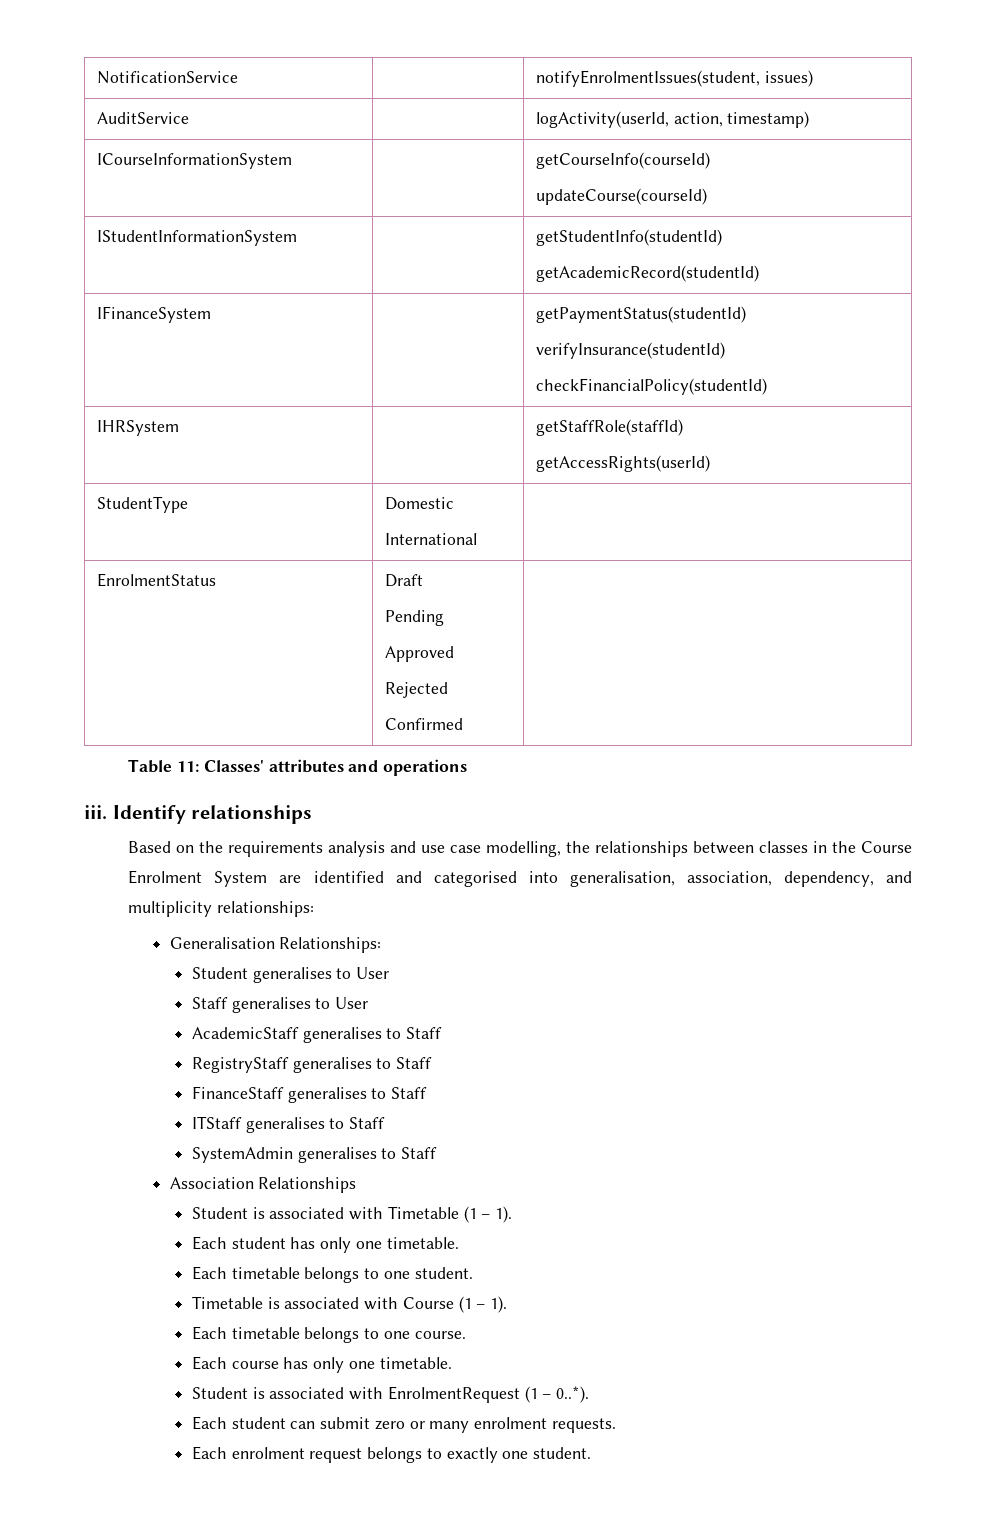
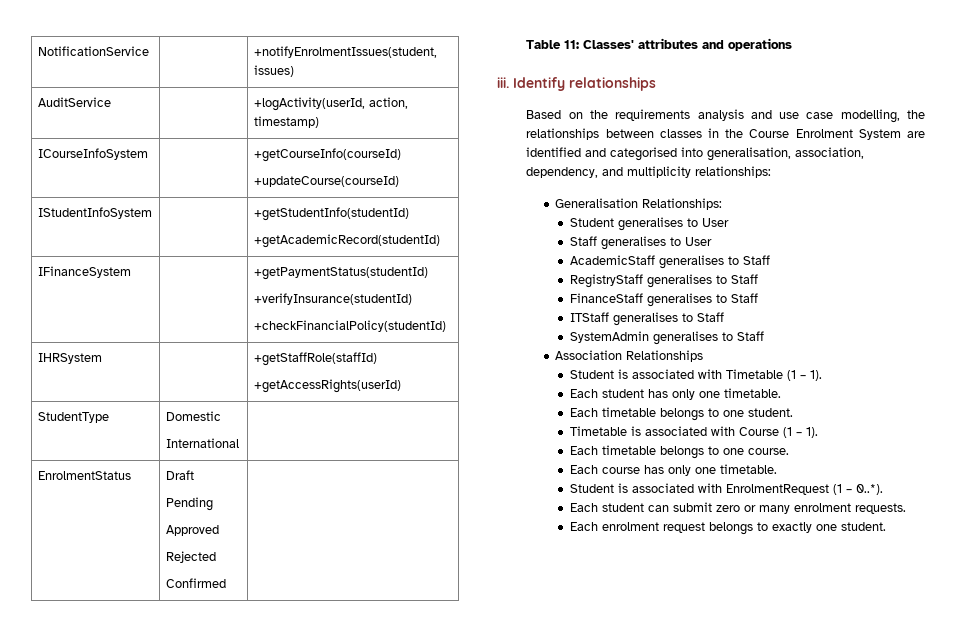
[535,70,760,87] notifyEnrolmentIssues(student, -> [253,46,437,58] +notifyEnrolmentIssues(student,
[535,111,669,128] logActivity(userId, -> [253,97,365,111] +logActivity(userId,
[96,153,292,169] [535,152,710,169] [535,188,707,205] [96,230,297,246] [535,229,722,246] [535,265,759,282] [96,306,211,323] [535,306,746,323] [535,342,725,359] [535,378,767,395] ICourseInformationSystem | | getCourseInfo(courseId) // updateCourse(courseId) // IStudentInformationSystem | | getStudentInfo(studentId) // getAcademicRecord(studentId) // IFinanceSystem | | getPaymentStatus(studentId) // verifyInsurance(studentId) // checkFinancialPolicy(studentId) -> [37,148,148,160] [253,148,401,162] [253,176,399,187] [37,207,152,219] [253,207,409,221] [253,234,440,248] [37,266,131,278] [253,267,428,280] [253,293,412,305] [253,320,446,332] ICourseInfoSystem | | +getCourseInfo(courseId) // +updateCourse(courseId) // IStudentInfoSystem | | +getStudentInfo(studentId) // +getAcademicRecord(studentId) // IFinanceSystem | | +getPaymentStatus(studentId) // +verifyInsurance(studentId) // +checkFinancialPolicy(studentId)
[535,419,683,436] [535,455,710,472] getStaffRole(staffId) // getAccessRights(userId) -> [253,352,377,366] [253,379,401,393] +getStaffRole(staffId) // +getAccessRights(userId)

